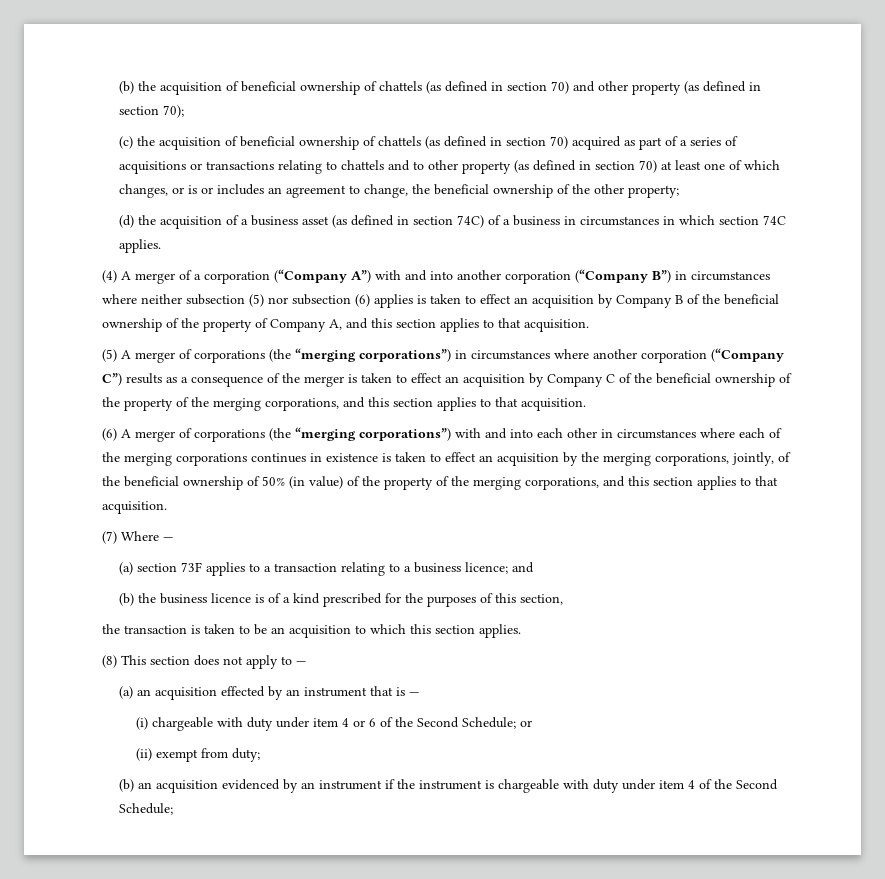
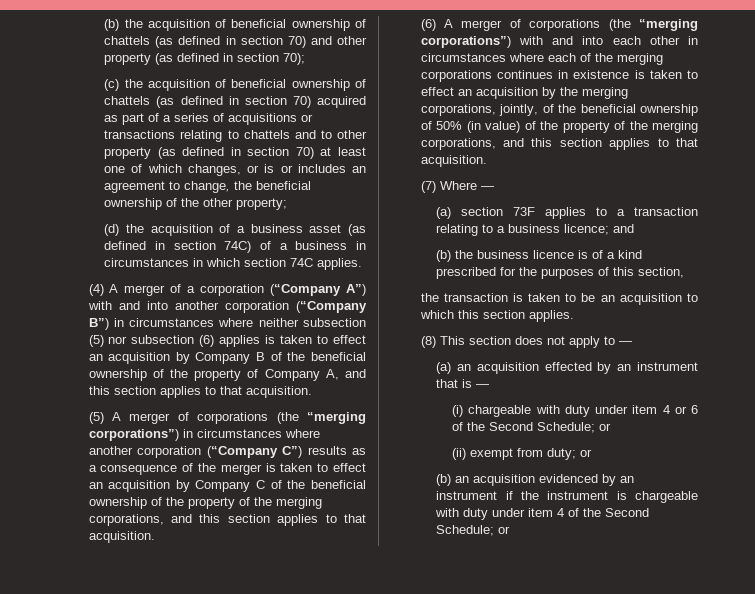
(260, 755) none -> [580,449,593,457] or
(173, 809) none -> [498,526,511,534] or

